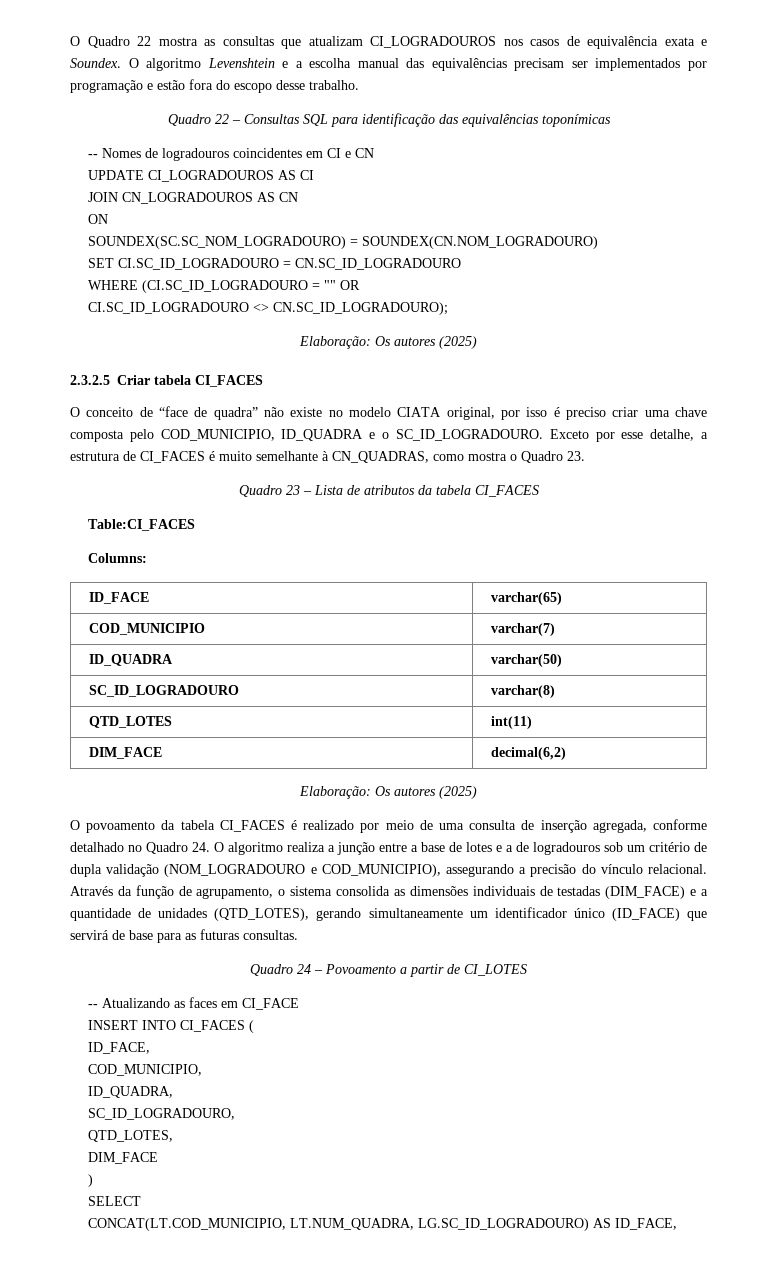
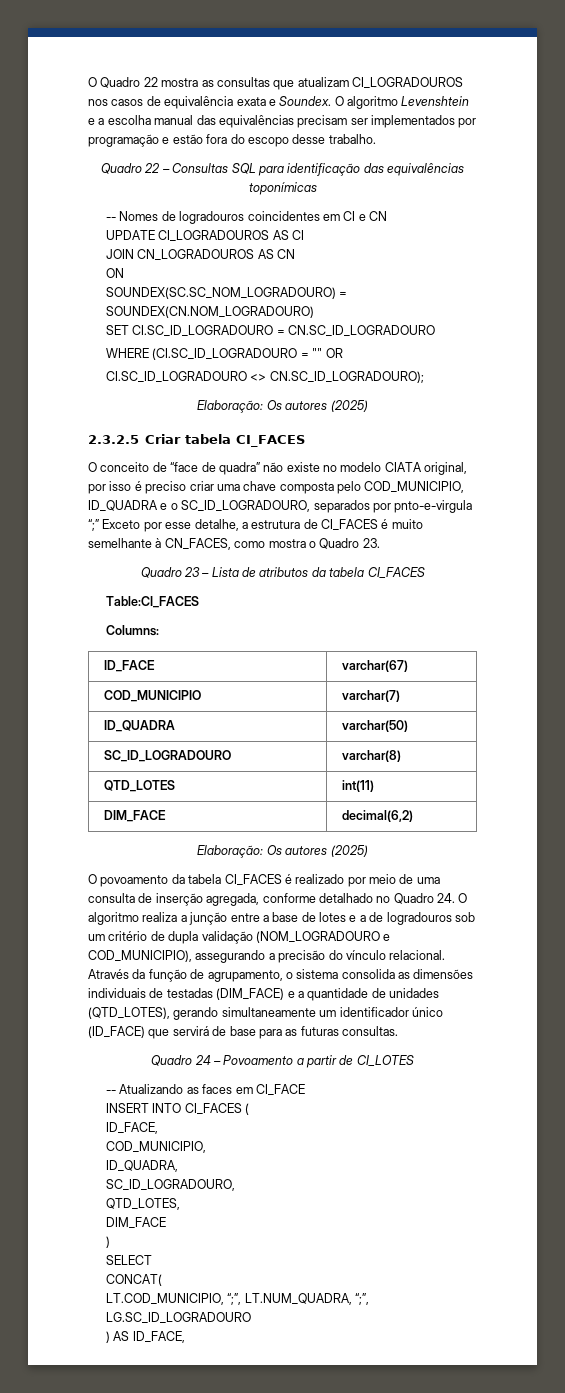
[395,429,543,441] SC_ID_LOGRADOURO. -> [181,500,473,513] [88,519,99,531] SC_ID_LOGRADOURO, separados por pnto-e-virgula “;”
[332,451,429,463] CN_QUADRAS, -> [164,538,231,550] CN_FACES,
[491,592,563,605] varchar(65) -> [342,660,409,672] varchar(67)
[88,1218,590,1231] CONCAT(LT.COD_MUNICIPIO, LT.NUM_QUADRA, LG.SC_ID_LOGRADOURO) -> [106,1274,163,1286] [106,1293,370,1305] [106,1312,252,1323] [106,1331,111,1343] CONCAT( // LT.COD_MUNICIPIO, “;”, LT.NUM_QUADRA, “;”, LG.SC_ID_LOGRADOURO // )

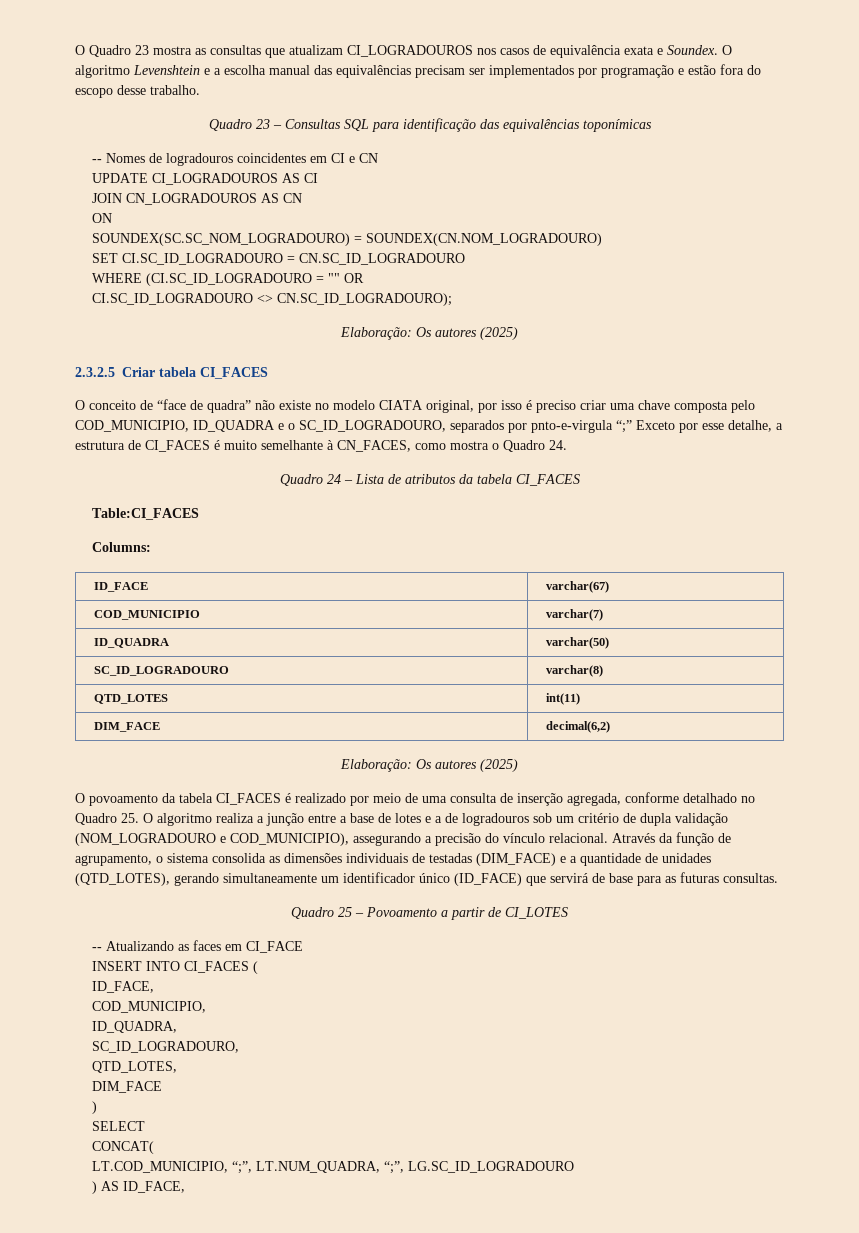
[143,77,158,87] 22 -> [135,45,149,55] 23
[144,163,161,173] 22 -> [255,119,270,129] 23
[362,538,380,548] [140,567,200,578] 23. // Quadro 23 -> [549,440,567,450] [279,474,341,486] 24. // Quadro 24
[437,893,455,903] 24. -> [121,813,139,823] 25.
[194,1055,211,1065] 24 -> [338,907,352,917] 25

